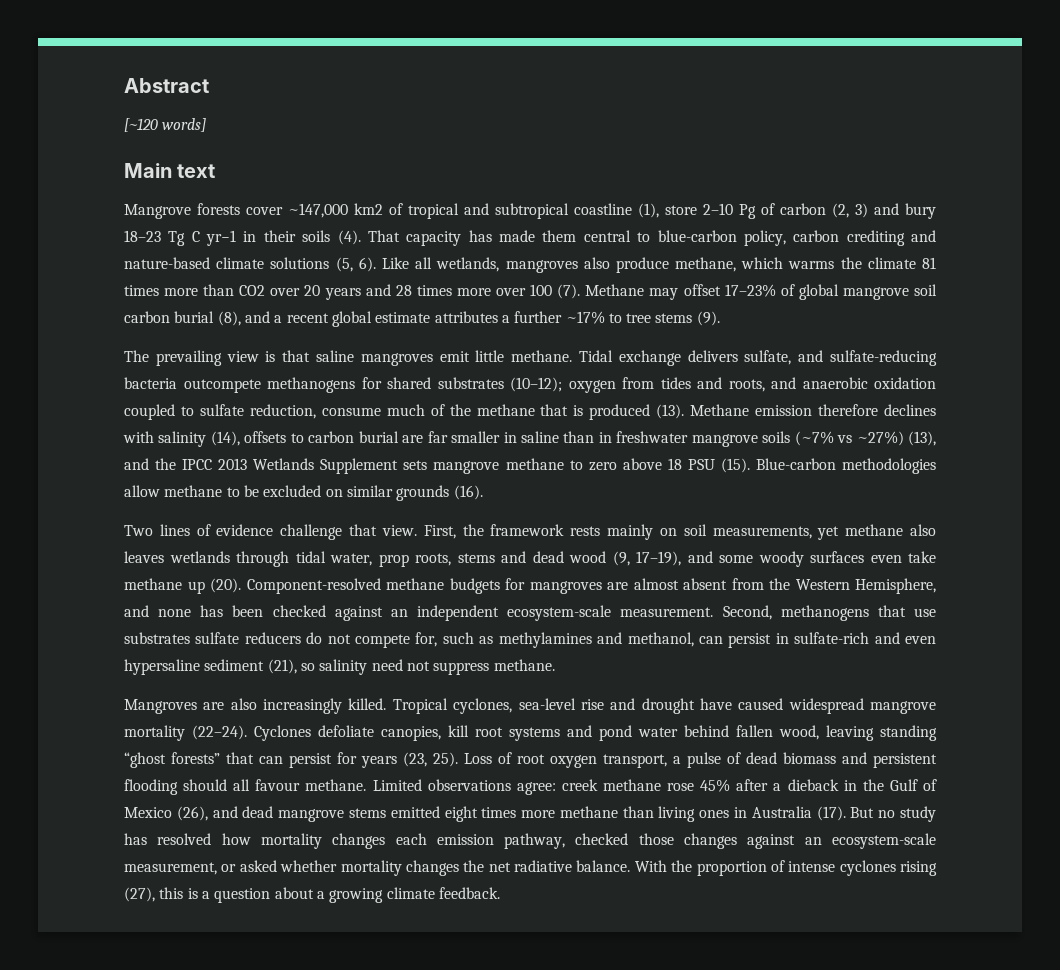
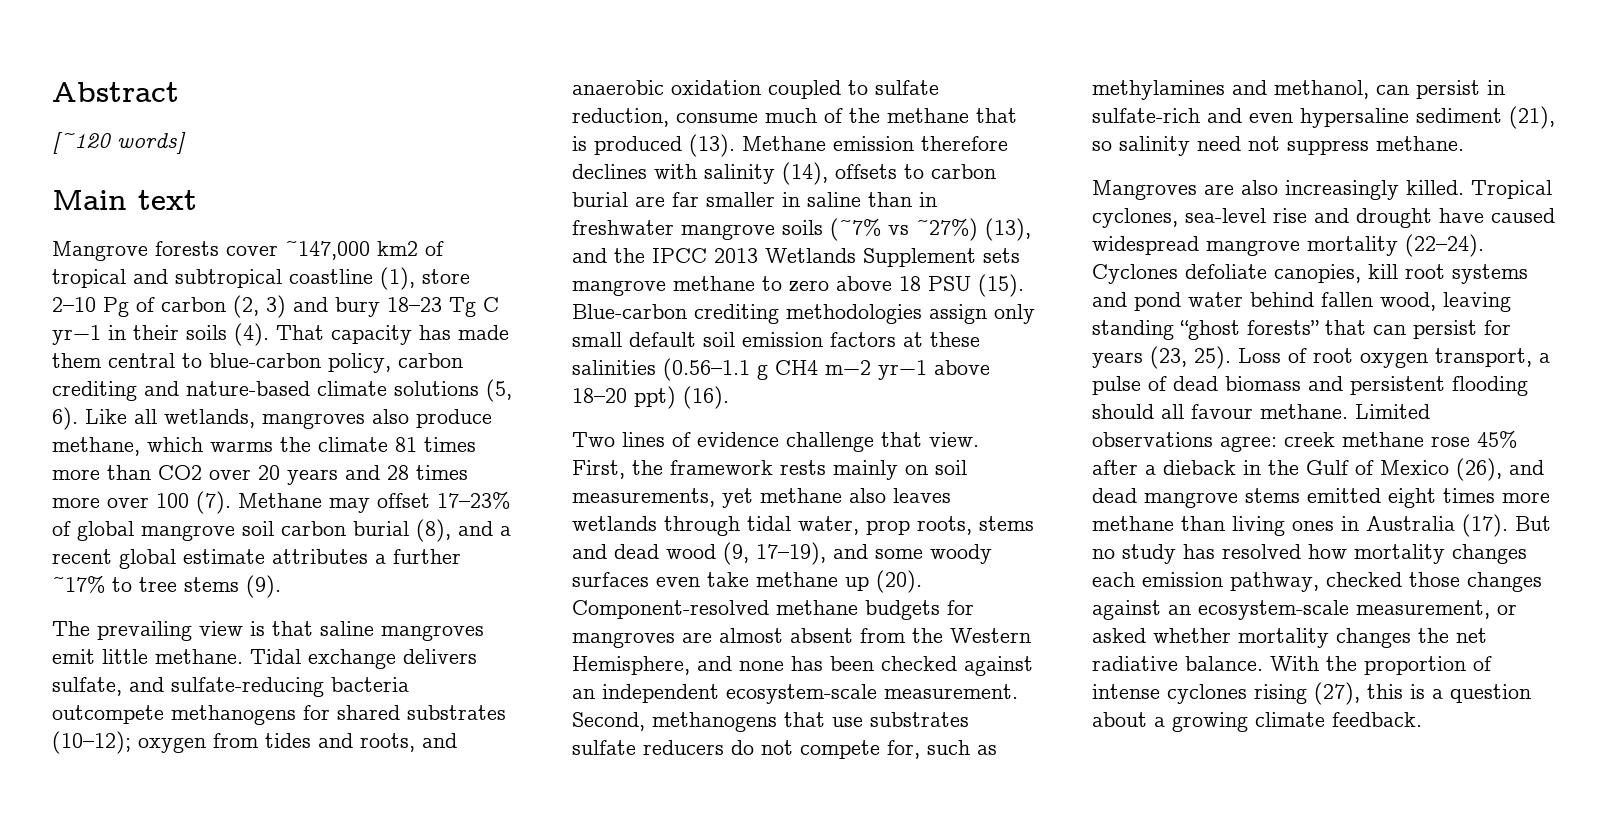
[842,458,936,474] [124,485,450,501] methodologies allow methane to be excluded on similar grounds -> [694,304,1035,324] [572,332,980,347] [572,358,990,381] [572,386,676,409] crediting methodologies assign only small default soil emission factors at these salinities (0.56–1.1 g CH4 m−2 yr−1 above 18–20 ppt)

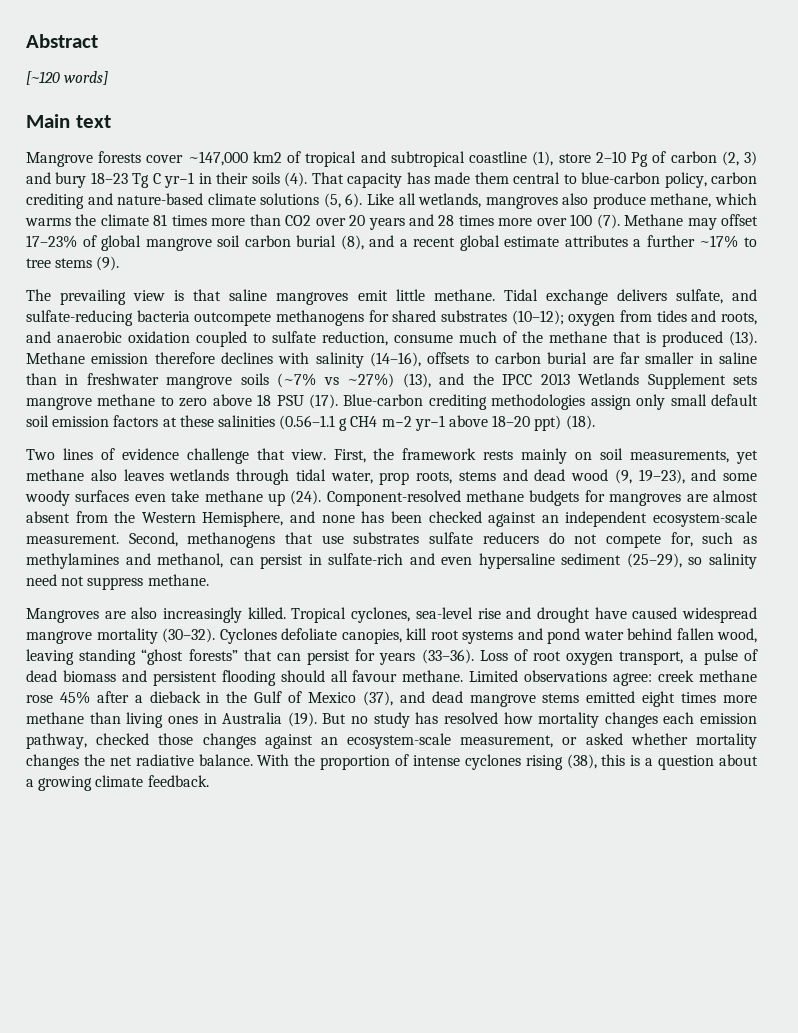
[782,162,828,185] (14), -> [369,352,421,367] (14–16),
[978,274,1024,297] (15). -> [309,394,338,409] (17).
[683,386,729,409] (16). -> [565,415,595,430] (18).
[756,542,826,565] 17–19), -> [638,469,685,484] 19–23),
[876,570,922,593] (20). -> [290,490,322,505] (24).
[1509,106,1555,129] (21), -> [626,553,682,568] (25–29),
[1405,234,1484,257] (22–24). -> [162,628,215,643] (30–32).
[1150,346,1231,369] (23, 25). -> [421,649,474,664] (33–36).
[1456,458,1502,481] (26), -> [362,691,393,706] (37),
[1462,514,1508,537] (17). -> [287,712,317,727] (19).
[1314,682,1360,705] (27), -> [566,754,597,769] (38),

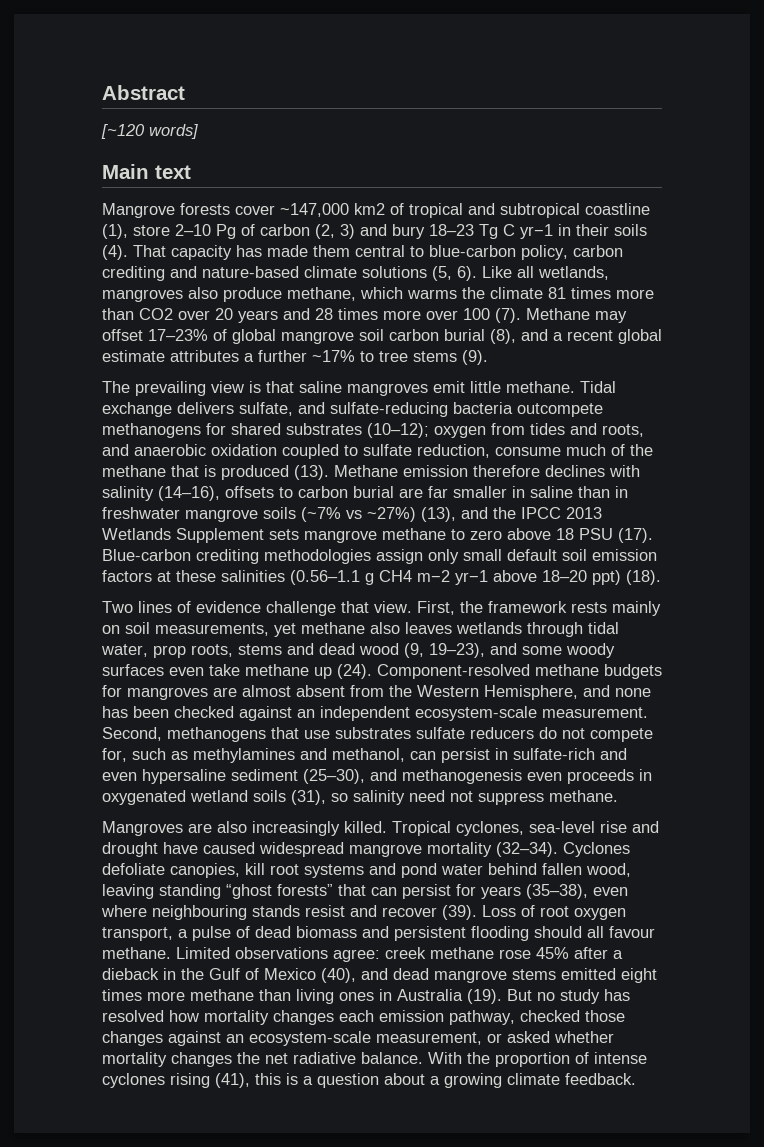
[626,553,682,568] (25–29), -> [303,769,652,784] [102,790,326,805] (25–30), and methanogenesis even proceeds in oxygenated wetland soils (31),
[162,628,215,643] (30–32). -> [496,842,558,857] (32–34).
[421,649,474,664] (33–36). -> [526,884,628,899] [101,905,477,920] (35–38), even where neighbouring stands resist and recover (39).
[362,691,393,706] (37), -> [321,968,356,983] (40),
[566,754,597,769] (38), -> [215,1073,250,1088] (41),

